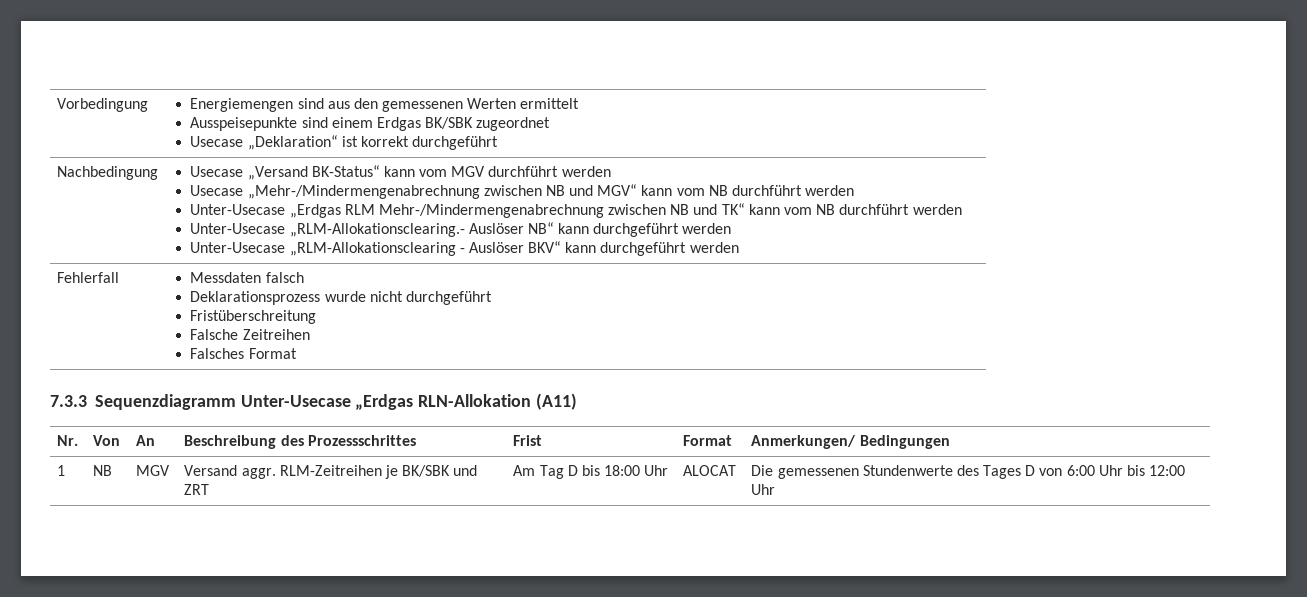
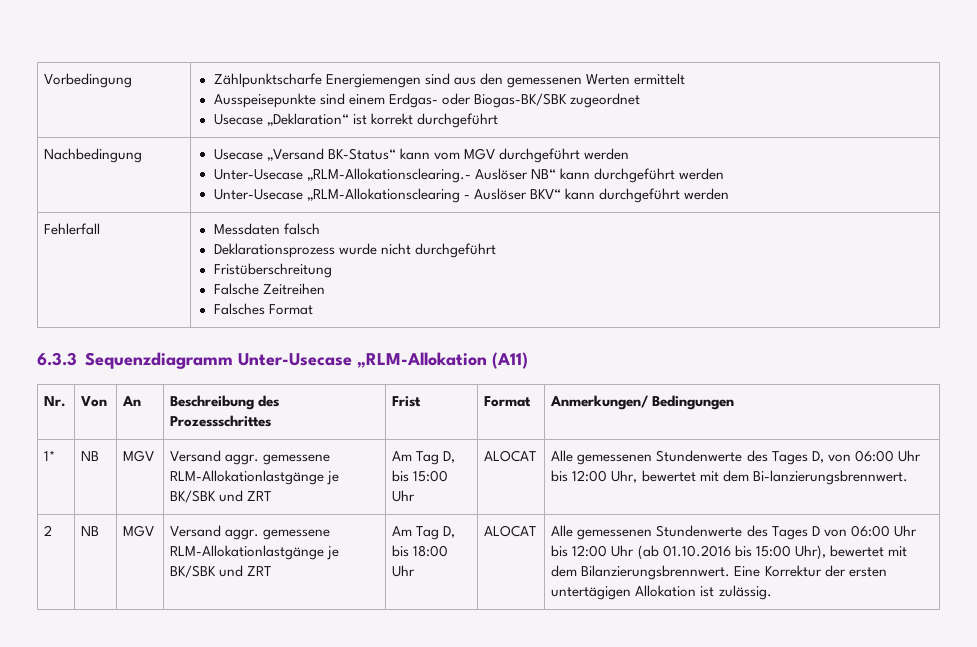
(149, 105) none -> [213,73,322,88] Zählpunktscharfe
[376,117,474,131] Erdgas BK/SBK -> [388,93,568,108] Erdgas- oder Biogas-BK/SBK
[488,166,611,177] [190,184,855,199] [190,203,910,218] durchführt werden // Usecase „Mehr-/Mindermengenabrechnung zwischen NB und MGV“ kann vom NB durchführt werden // Unter-Usecase „Erdgas RLM Mehr-/Mindermengenabrechnung zwischen NB und TK“ kann vom NB durchführt -> [499,148,581,163] durchgeführt
[50,395,87,407] 7.3.3 -> [37,352,77,366] 6.3.3
[355,394,532,410] „Erdgas RLN-Allokation -> [357,352,488,368] „RLM-Allokation
[57,465,66,476] [93,465,113,476] [136,465,171,476] [184,465,478,479] [184,484,210,495] [513,465,578,479] 1 | NB | MGV | Versand aggr. RLM-Zeitreihen je BK/SBK und ZRT | Am Tag D -> [44,450,56,461] [81,451,100,461] [123,450,155,462] [170,450,331,465] [170,470,340,485] [170,490,272,503] [392,451,456,465] [392,470,449,482] [392,490,416,502] [484,450,537,462] [551,450,921,465] [551,470,908,485] [44,525,53,536] [81,526,100,536] [123,525,155,537] [170,525,331,540] [170,545,340,560] [170,565,272,578] [392,526,456,540] 1* | NB | MGV | Versand aggr. gemessene RLM-Allokationlastgänge je BK/SBK und ZRT | Am Tag D, bis 15:00 Uhr | ALOCAT | Alle gemessenen Stundenwerte des Tages D, von 06:00 Uhr bis 12:00 Uhr, bewertet mit dem Bi-lanzierungsbrennwert. // 2 | NB | MGV | Versand aggr. gemessene RLM-Allokationlastgänge je BK/SBK und ZRT | Am Tag D,
[751,465,774,476] Die -> [551,525,574,537] Alle
[1066,465,1095,476] 6:00 -> [850,525,890,537] 06:00
(776, 489) none -> [637,545,907,560] [551,565,887,580] [551,585,772,600] (ab 01.10.2016 bis 15:00 Uhr), bewertet mit dem Bilanzierungsbrennwert. Eine Korrektur der ersten untertägigen Allokation ist zulässig.

